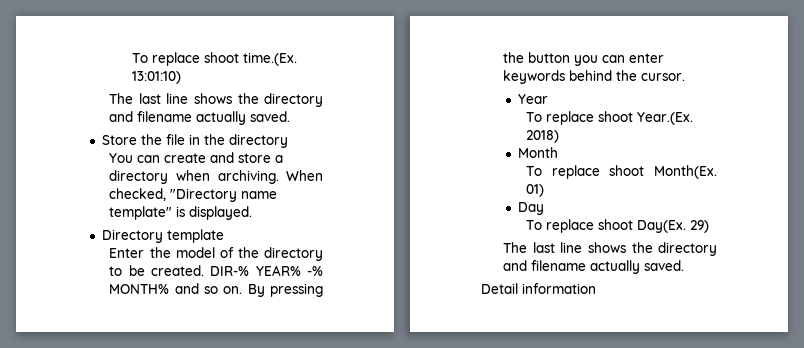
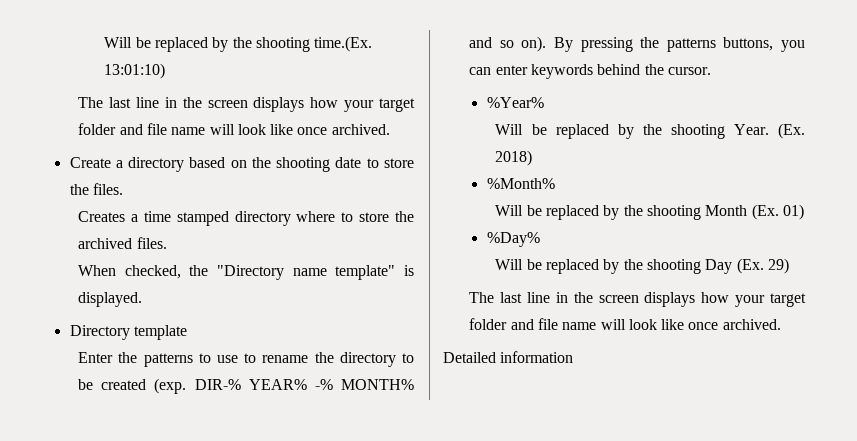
[131,52,239,66] To replace shoot -> [104,37,311,52] Will be replaced by the shooting
[193,93,323,107] [109,111,291,125] [101,134,288,148] [109,152,284,163] [109,170,279,184] shows the directory and filename actually saved. // Store the file in the directory // You can create and store a directory when archiving. -> [164,97,415,112] [78,123,390,135] [69,157,414,172] [69,183,123,195] [78,211,415,226] [78,237,167,249] in the screen displays how your target folder and file name will look like once archived. // Create a directory based on the shooting date to store the files. // Creates a time stamped directory where to store the archived files. //
(167, 194) none -> [189,265,209,276] the
[175,247,234,258] model of -> [143,353,309,367] patterns to use to rename
[151,265,205,276] created. -> [101,378,187,394] created (exp.
[223,286,243,294] on. -> [521,36,547,52] on).
[528,52,571,63] button -> [666,37,774,52] patterns buttons,
[518,94,549,104] [525,111,693,125] [525,130,559,143] [518,147,559,158] [525,165,717,179] [525,184,544,197] [518,202,545,215] [525,219,709,233] [503,242,717,256] [503,260,685,274] [481,283,518,294] Year // To replace shoot Year.(Ex. 2018) // Month // To replace shoot Month(Ex. 01) // Day // To replace shoot Day(Ex. 29) // The last line shows the directory and filename actually saved. // Detail -> [486,97,544,108] [495,123,805,139] [495,150,533,166] [486,178,555,189] [495,204,805,220] [486,232,540,247] [495,258,790,274] [469,292,806,307] [469,318,781,330] [443,352,496,363] %Year% // Will be replaced by the shooting Year. (Ex. 2018) // %Month% // Will be replaced by the shooting Month (Ex. 01) // %Day% // Will be replaced by the shooting Day (Ex. 29) // The last line in the screen displays how your target folder and file name will look like once archived. // Detailed

